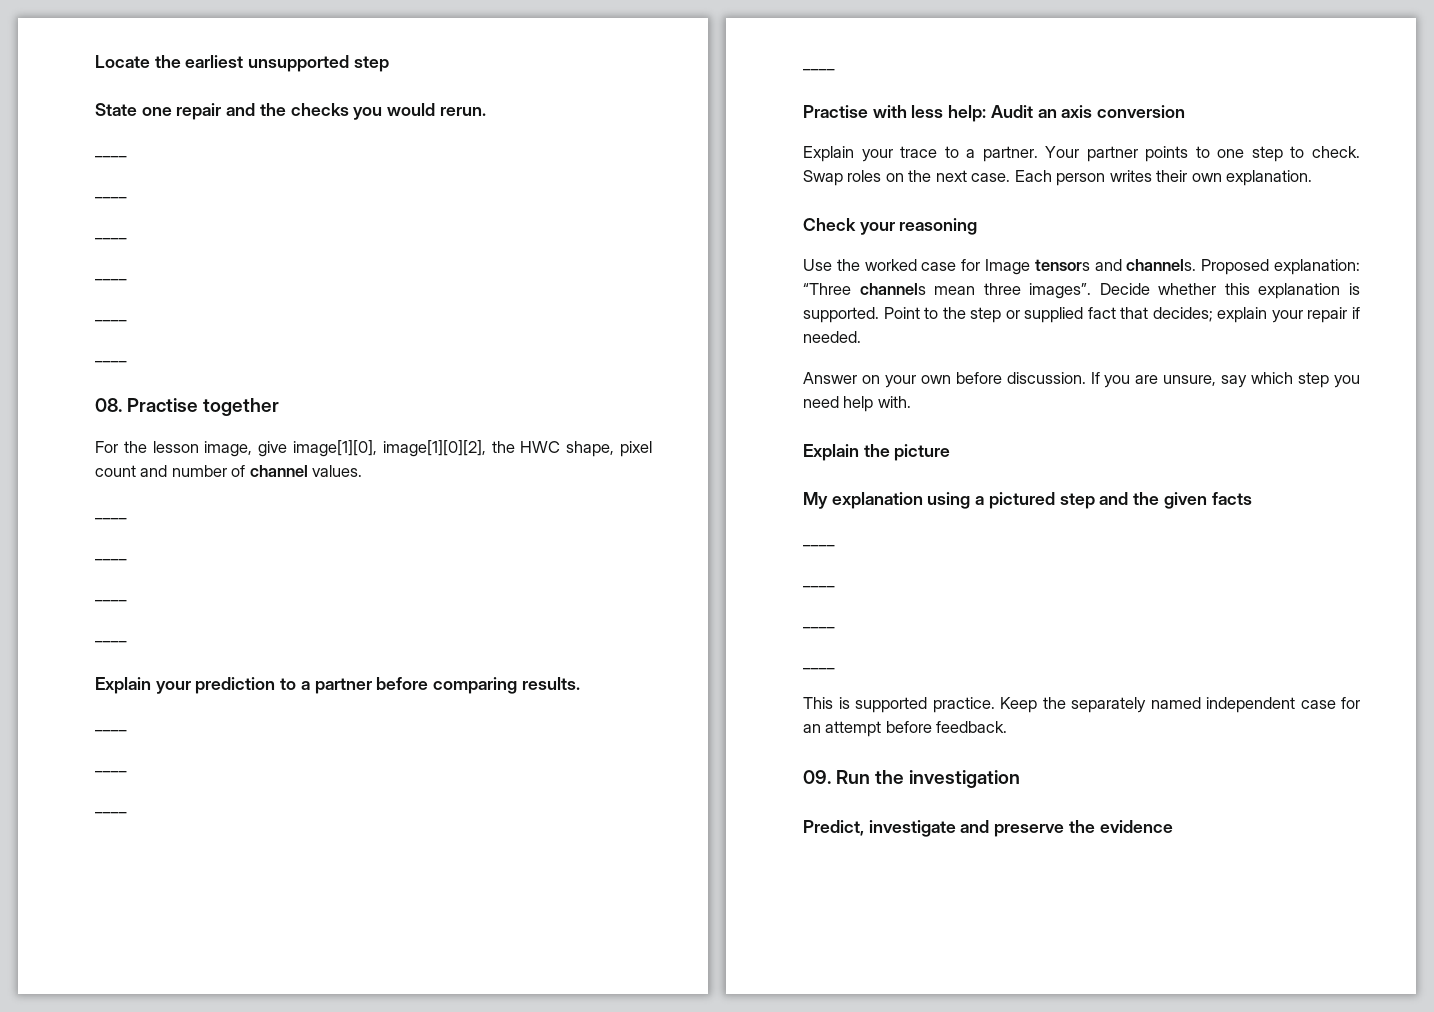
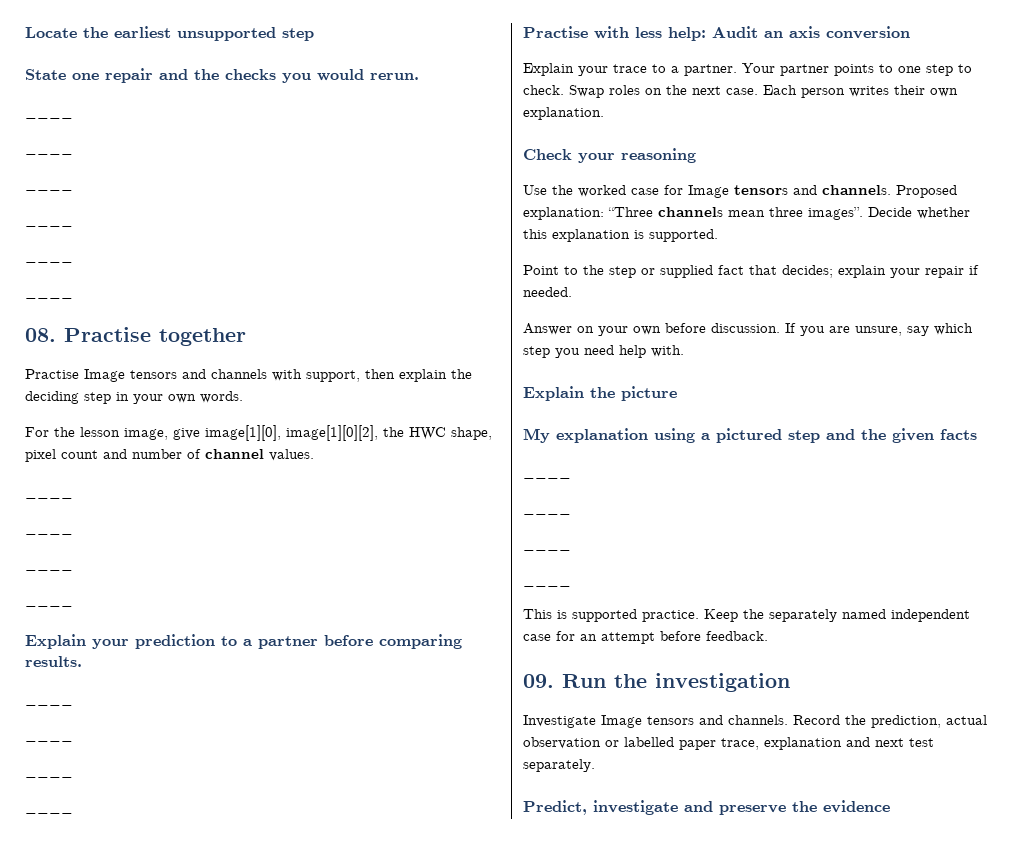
(280, 407) none -> [25,369,472,382] [25,391,243,404] // Practise Image tensors and channels with support, then explain the deciding step in your own words.
(879, 315) none -> (718, 235) //
(1021, 779) none -> [523,715,987,728] [523,737,934,750] [523,759,595,772] // Investigate Image tensors and channels. Record the prediction, actual observation or labelled paper trace, explanation and next test separately.

